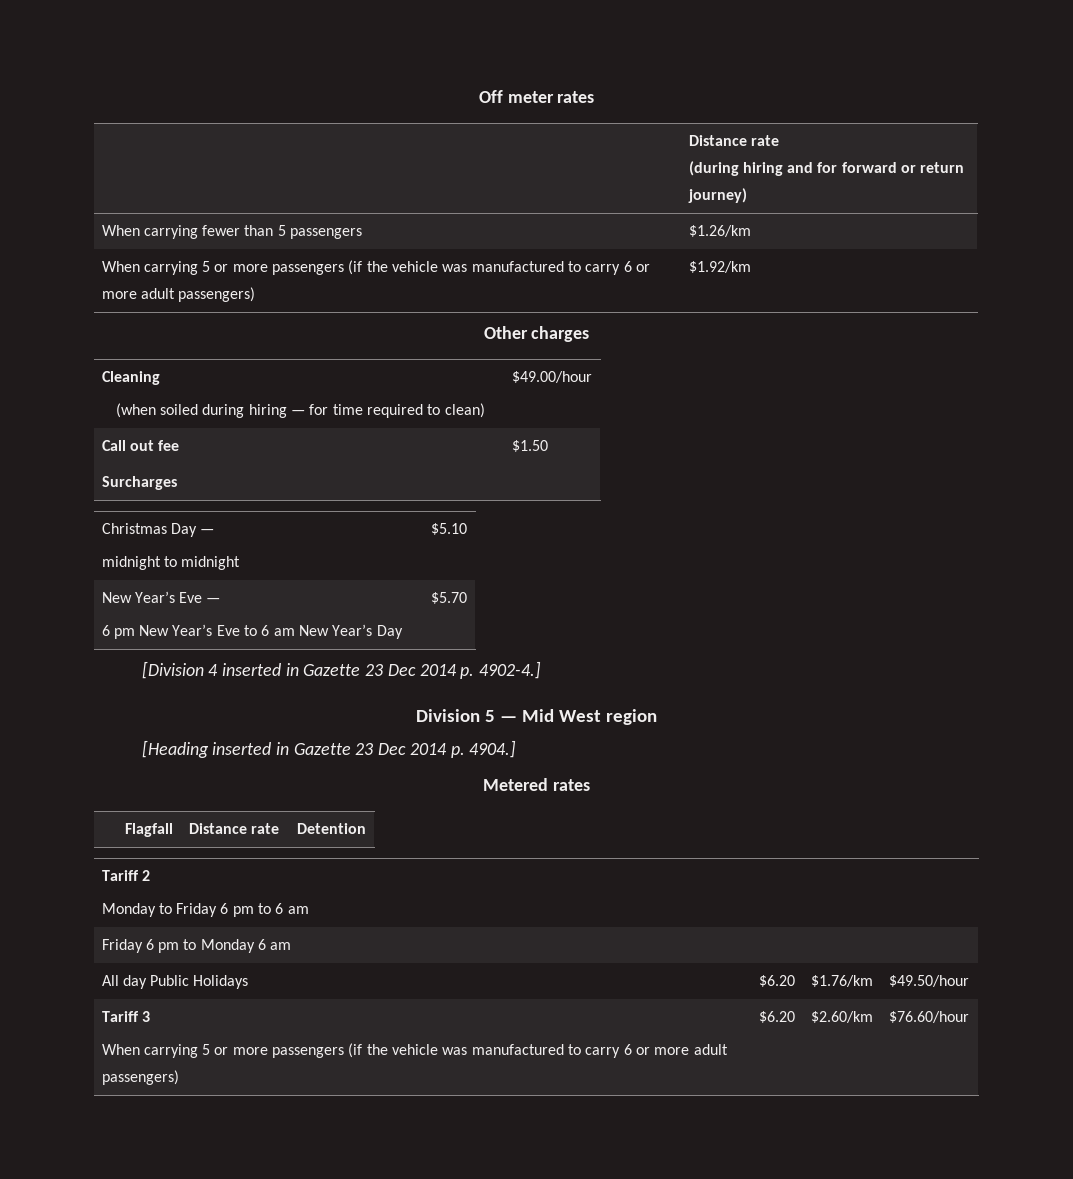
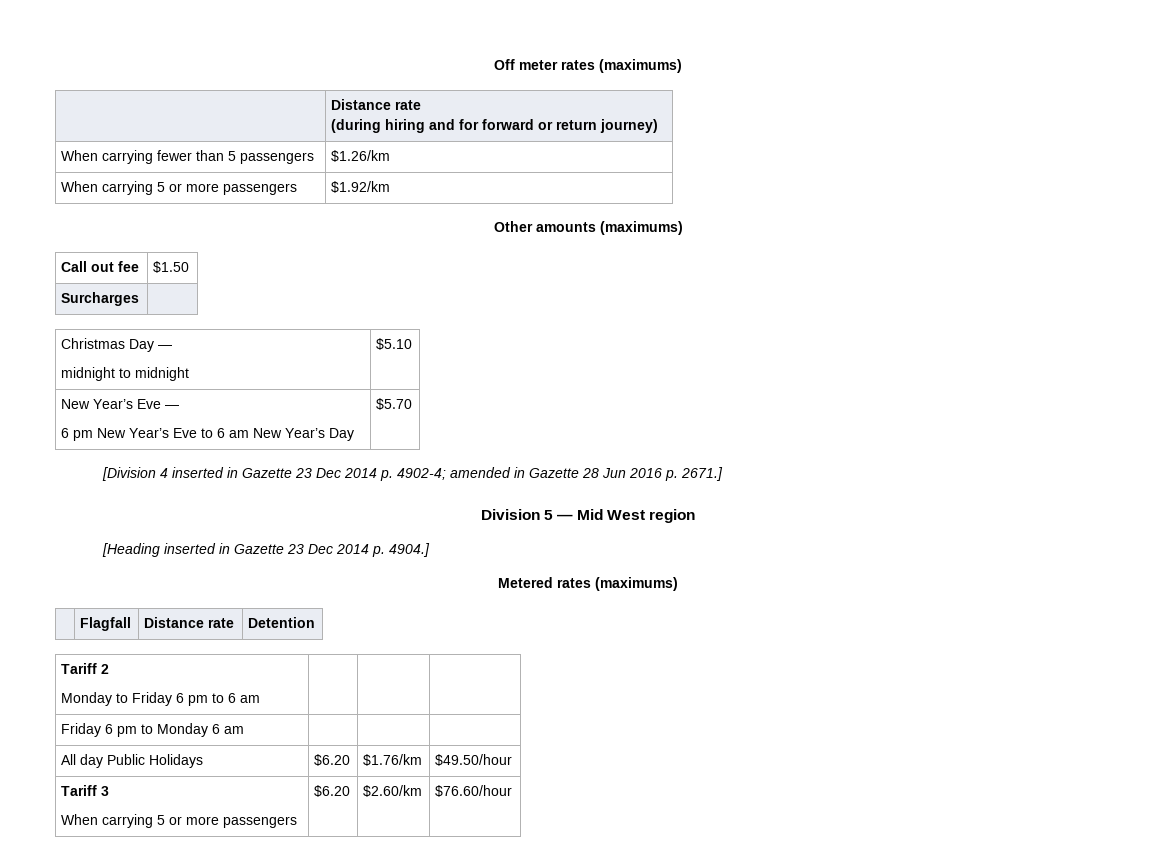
(595, 97) none -> [599,59,682,73] (maximums)
[348,260,650,275] [101,287,256,302] [688,261,751,273] [483,326,590,342] [101,371,160,385] [115,403,485,418] [511,371,592,383] (if the vehicle was manufactured to carry 6 or more adult passengers) | $1.92/km // Other charges // Cleaning // (when soiled during hiring — for time required to clean) | $49.00/hour -> [331,181,391,193] [493,221,683,235] | $1.92/km // Other amounts (maximums)
[479,661,542,679] 4902-4.] -> [396,467,723,481] 4902-4; amended in Gazette 28 Jun 2016 p. 2671.]
(590, 785) none -> [595,577,678,591] (maximums)
[348,1043,728,1058] [101,1070,179,1085] (if the vehicle was manufactured to carry 6 or more adult passengers) -> (298, 822) none

